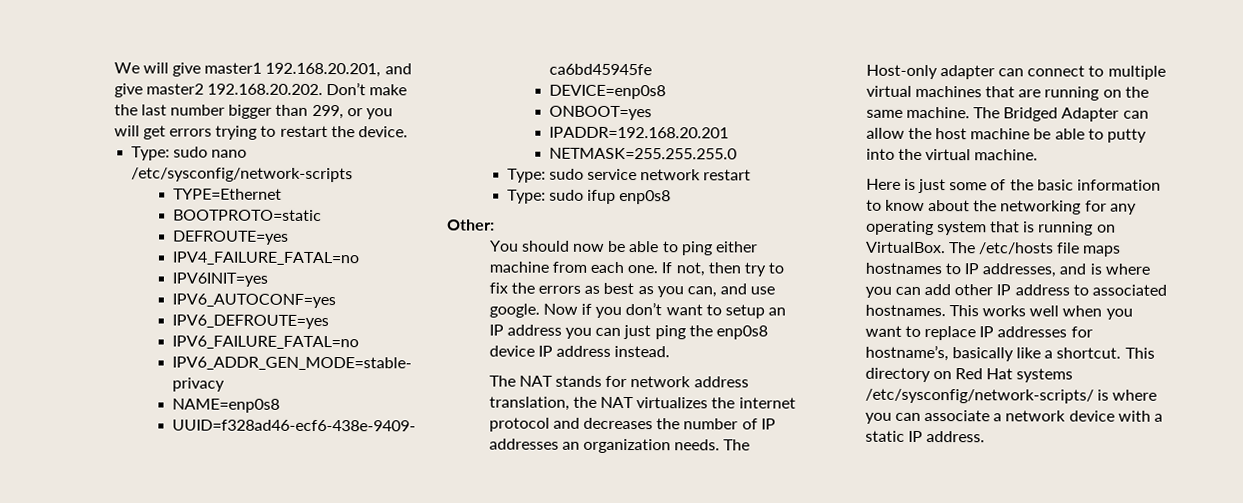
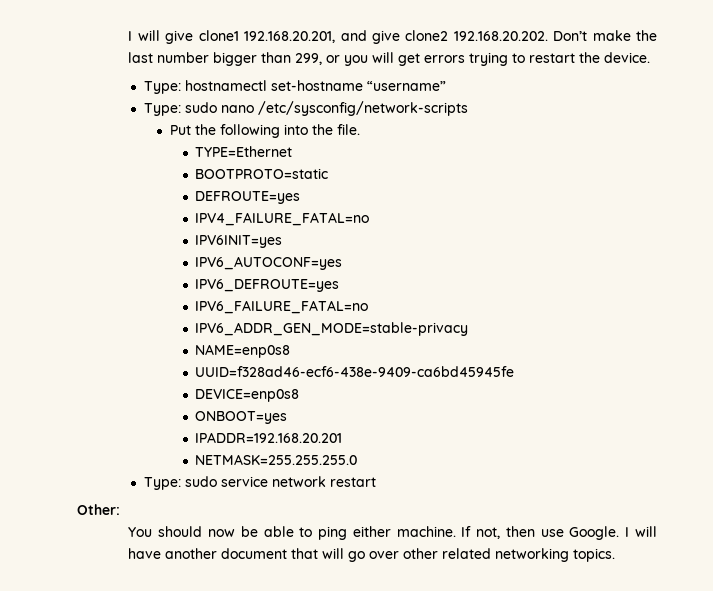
[113,62,140,74] We -> [128,31,133,41] I
[204,62,263,74] master1 -> [198,30,239,41] clone1
[145,83,204,95] master2 -> [405,30,449,41] clone2
(408, 132) none -> [143,80,446,94] // Type: hostnamectl set-hostname “username”
(353, 175) none -> [169,124,360,138] // Put the following into the file.
[506,189,672,205] // Type: sudo ifup enp0s8 -> (376, 482) none
[488,261,785,277] [488,282,776,298] [488,302,787,319] [488,324,768,340] [488,345,671,358] [488,375,749,388] [488,396,796,411] [488,417,776,432] [488,438,751,454] [865,64,1166,80] [865,85,1149,101] [865,106,1149,122] [865,127,1147,143] [865,148,1039,161] [865,178,1161,194] [865,199,1137,215] [865,220,1116,236] [864,241,1122,257] [864,262,1150,278] [864,284,1167,298] [864,304,1133,320] [864,325,1093,341] [864,344,1155,362] [864,367,1074,383] [864,388,1157,404] [864,410,1163,424] [864,430,985,443] machine from each one. If not, then try to fix the errors as best as you can, and use google. Now if you don’t want to setup an IP address you can just ping the enp0s8 device IP address instead. // The NAT stands for network address translation, the NAT virtualizes the internet protocol and decreases the number of IP addresses an organization needs. The Host-only adapter can connect to multiple virtual machines that are running on the same machine. The Bridged Adapter can allow the host machine be able to putty into the virtual machine. // Here is just some of the basic information to know about the networking for any operating system that is running on VirtualBox. The /etc/hosts file maps hostnames to IP addresses, and is where you can add other IP address to associated hostnames. This works well when you want to replace IP addresses for hostname’s, basically like a shortcut. This directory on Red Hat systems /etc/sysconfig/network-scripts/ is where you can associate a network device with a static IP address. -> [396,526,658,540] [128,548,616,562] machine. If not, then use Google. I will have another document that will go over other related networking topics.

